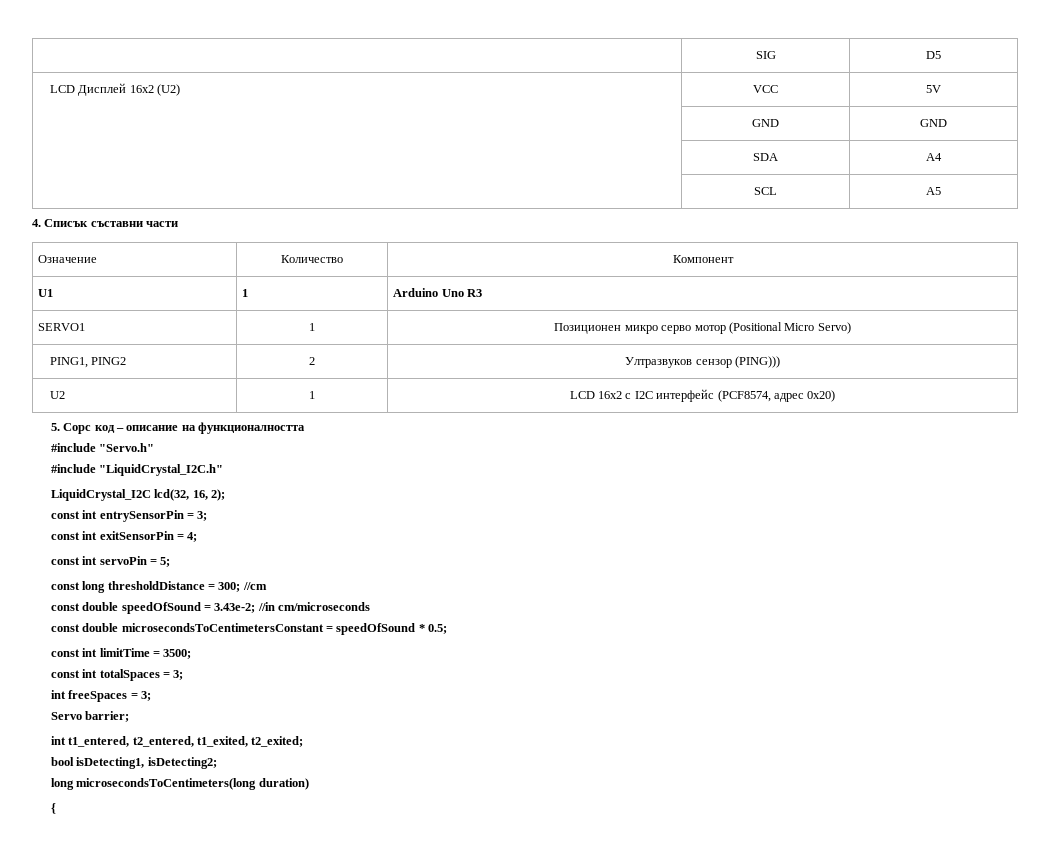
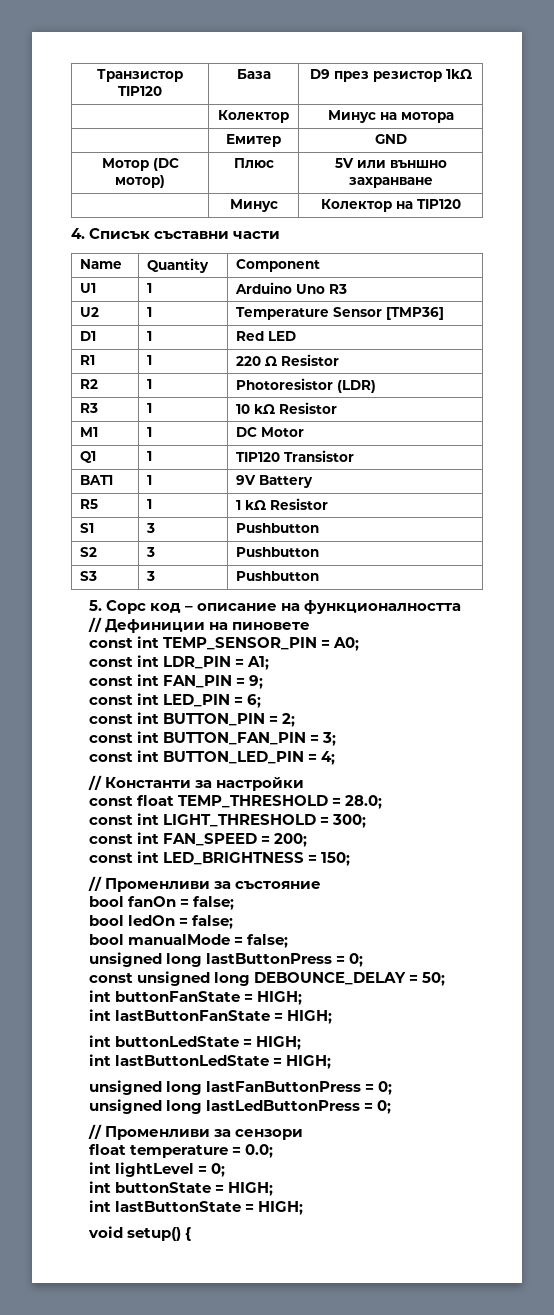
[755,51,776,59] [926,51,941,59] [49,83,180,96] [753,85,778,93] [926,85,941,93] [752,119,779,127] [920,119,947,127] [753,153,778,161] [926,153,942,161] [754,187,777,195] [926,187,941,195] | SIG | D5 // LCD Дисплей 16x2 (U2) | VCC | 5V // | GND | GND // | SDA | A4 // | SCL | A5 -> [97,69,183,82] [118,86,162,96] [236,69,271,79] [309,69,472,82] [218,110,289,123] [327,110,454,123] [226,134,281,147] [374,134,407,144] [101,158,179,171] [115,175,165,188] [233,158,274,168] [334,158,447,168] [348,177,433,188] [229,199,278,212] [320,199,461,212] Транзистор TIP120 | База | D9 през резистор 1kΩ // | Колектор | Минус на мотора // | Емитер | GND // Мотор (DC мотор) | Плюс | 5V или външно захранване // | Минус | Колектор на TIP120
[38,255,98,263] [281,255,343,263] [672,255,734,263] Означение | Количество | Компонент -> [79,259,122,269] [146,258,209,273] [235,259,320,272] Name | Quantity | Component
[38,323,86,331] [309,323,315,331] [554,322,851,334] [49,357,127,368] [309,357,315,365] [625,356,780,368] [49,391,65,399] [309,391,315,399] [569,389,836,402] SERVO1 | 1 | Позиционен микро серво мотор (Positional Micro Servo) // PING1, PING2 | 2 | Ултразвуков сензор (PING))) // U2 | 1 | LCD 16x2 с I2C интерфейс (PCF8574, адрес 0x20) -> [79,307,99,317] [146,307,152,317] [235,307,444,320] [79,331,96,341] [146,331,152,341] [235,331,296,341] [79,355,95,365] [146,355,152,365] [235,354,339,366] [79,379,98,389] [146,379,152,389] [235,378,376,393] [79,403,98,413] [146,403,152,413] [235,402,337,414] [79,427,98,437] [146,427,152,437] [235,427,304,437] [79,451,96,463] [146,451,152,461] [235,450,354,462] [79,475,113,485] [146,475,152,485] [235,475,313,488] [79,499,98,509] [146,499,152,509] [235,498,328,510] [79,523,94,533] [145,523,155,533] [235,523,319,533] [79,547,97,557] [145,547,155,557] [235,547,319,557] [79,571,97,581] [145,571,155,581] [235,571,319,581] U2 | 1 | Temperature Sensor [TMP36] // D1 | 1 | Red LED // R1 | 1 | 220 Ω Resistor // R2 | 1 | Photoresistor (LDR) // R3 | 1 | 10 kΩ Resistor // M1 | 1 | DC Motor // Q1 | 1 | TIP120 Transistor // BAT1 | 1 | 9V Battery // R5 | 1 | 1 kΩ Resistor // S1 | 3 | Pushbutton // S2 | 3 | Pushbutton // S3 | 3 | Pushbutton
[50,443,155,452] [50,464,224,476] [50,489,226,501] [50,510,184,522] #include "Servo.h" // #include "LiquidCrystal_I2C.h" // LiquidCrystal_I2C lcd(32, 16, 2); // const int entrySensorPin -> [88,617,311,633] [89,636,360,651] [89,655,270,670] [89,674,264,689] [89,693,262,708] [89,712,296,727] [89,731,307,745] // Дефиниции на пиновете // const int TEMP_SENSOR_PIN = A0; // const int LDR_PIN = A1; // const int FAN_PIN = 9; // const int LED_PIN = 6; // const int BUTTON_PIN = 2; // const int BUTTON_FAN_PIN
[99,531,174,540] exitSensorPin -> [163,751,305,764] BUTTON_LED_PIN
[50,556,171,567] [50,581,267,593] [50,602,371,614] [50,623,448,635] [50,648,192,659] [50,669,184,681] [50,690,152,702] [50,711,130,722] [50,736,304,747] [50,757,217,769] [50,778,309,790] const int servoPin = 5; // const long thresholdDistance = 300; //cm // const double speedOfSound = 3.43e-2; //in cm/microseconds // const double microsecondsToCentimetersConstant = speedOfSound * 0.5; // const int limitTime = 3500; // const int totalSpaces = 3; // int freeSpaces = 3; // Servo barrier; // int t1_entered, t2_entered, t1_exited, t2_exited; // bool isDetecting1, isDetecting2; // long microsecondsToCentimeters(long duration) // -> [88,775,305,791] [89,795,383,809] [89,813,367,828] [89,832,308,847] [89,851,351,866] [88,876,322,892] [89,896,235,910] [89,915,234,929] [89,934,289,948] [89,952,364,967] [89,971,446,986] [89,990,303,1005] [89,1009,333,1024] [89,1035,302,1050] [89,1054,332,1069] [89,1080,393,1095] [89,1099,392,1114] [88,1124,304,1140] [89,1144,274,1158] [89,1162,226,1177] [89,1181,274,1196] [89,1200,304,1215] [88,1226,182,1241] // Константи за настройки // const float TEMP_THRESHOLD = 28.0; // const int LIGHT_THRESHOLD = 300; // const int FAN_SPEED = 200; // const int LED_BRIGHTNESS = 150; // // Променливи за състояние // bool fanOn = false; // bool ledOn = false; // bool manualMode = false; // unsigned long lastButtonPress = 0; // const unsigned long DEBOUNCE_DELAY = 50; // int buttonFanState = HIGH; // int lastButtonFanState = HIGH; // int buttonLedState = HIGH; // int lastButtonLedState = HIGH; // unsigned long lastFanButtonPress = 0; // unsigned long lastLedButtonPress = 0; // // Променливи за сензори // float temperature = 0.0; // int lightLevel = 0; // int buttonState = HIGH; // int lastButtonState = HIGH; // void setup()

